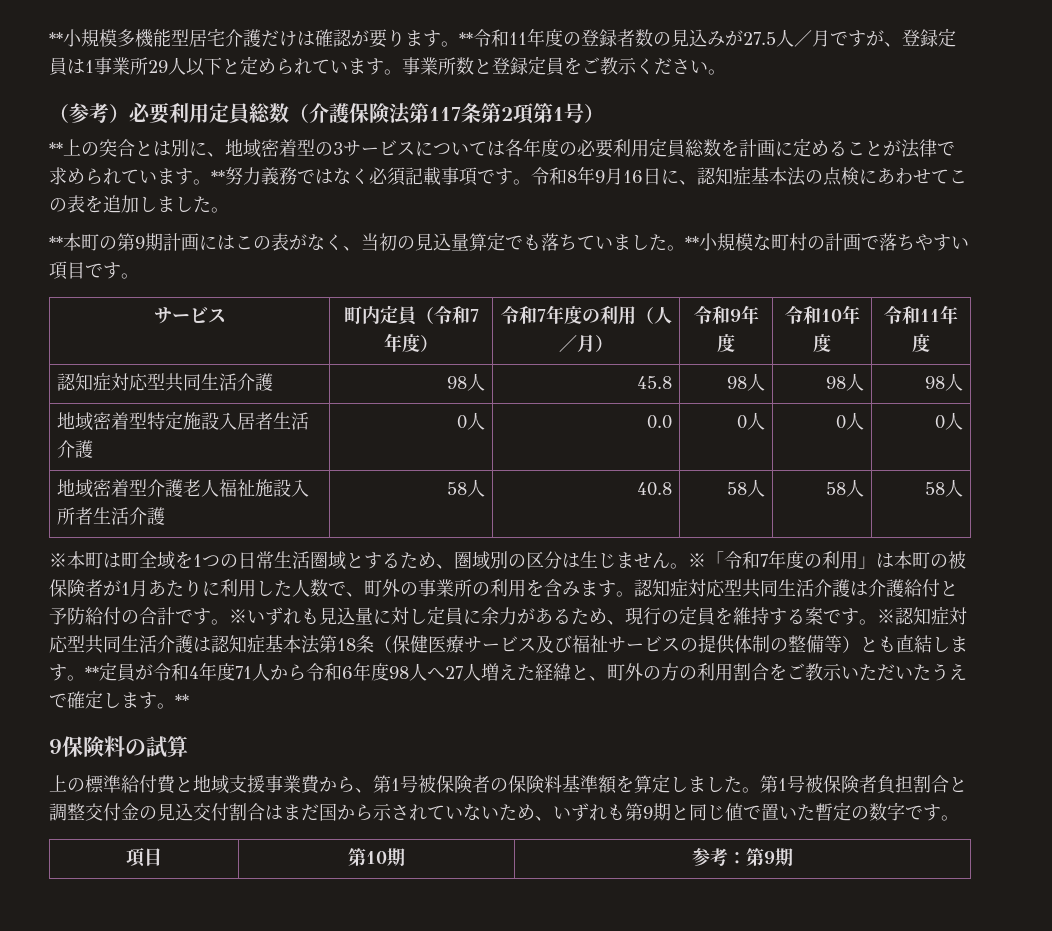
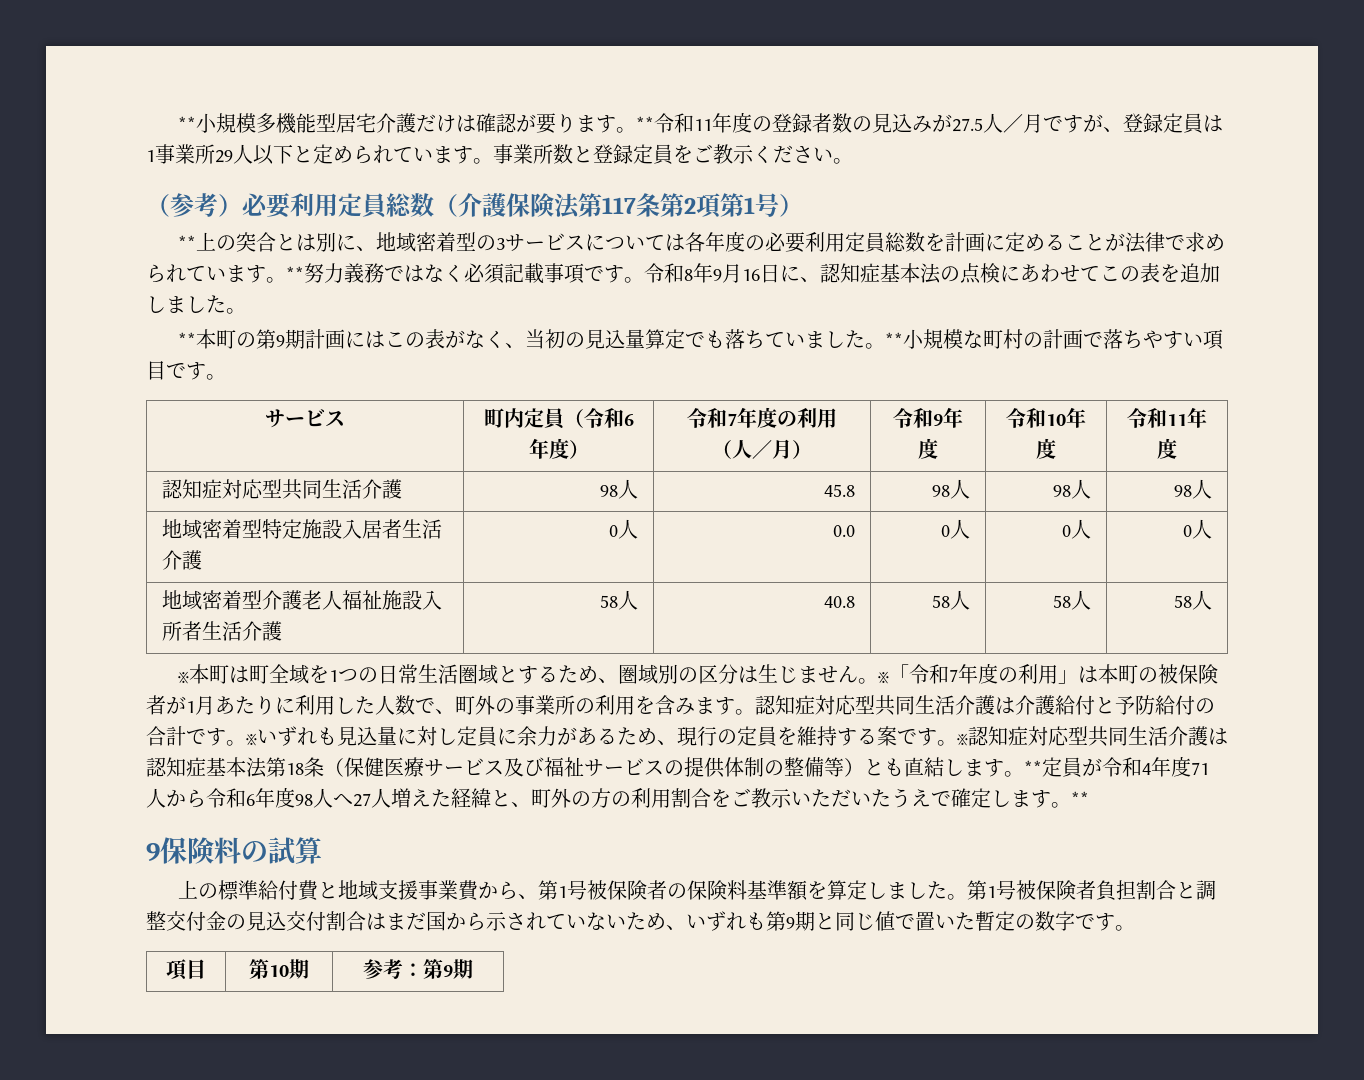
[469,309,479,322] 7 -> [623,414,634,426] 6

